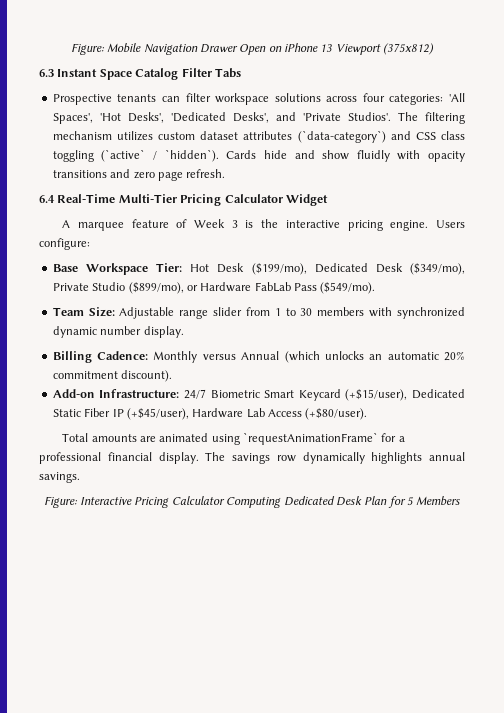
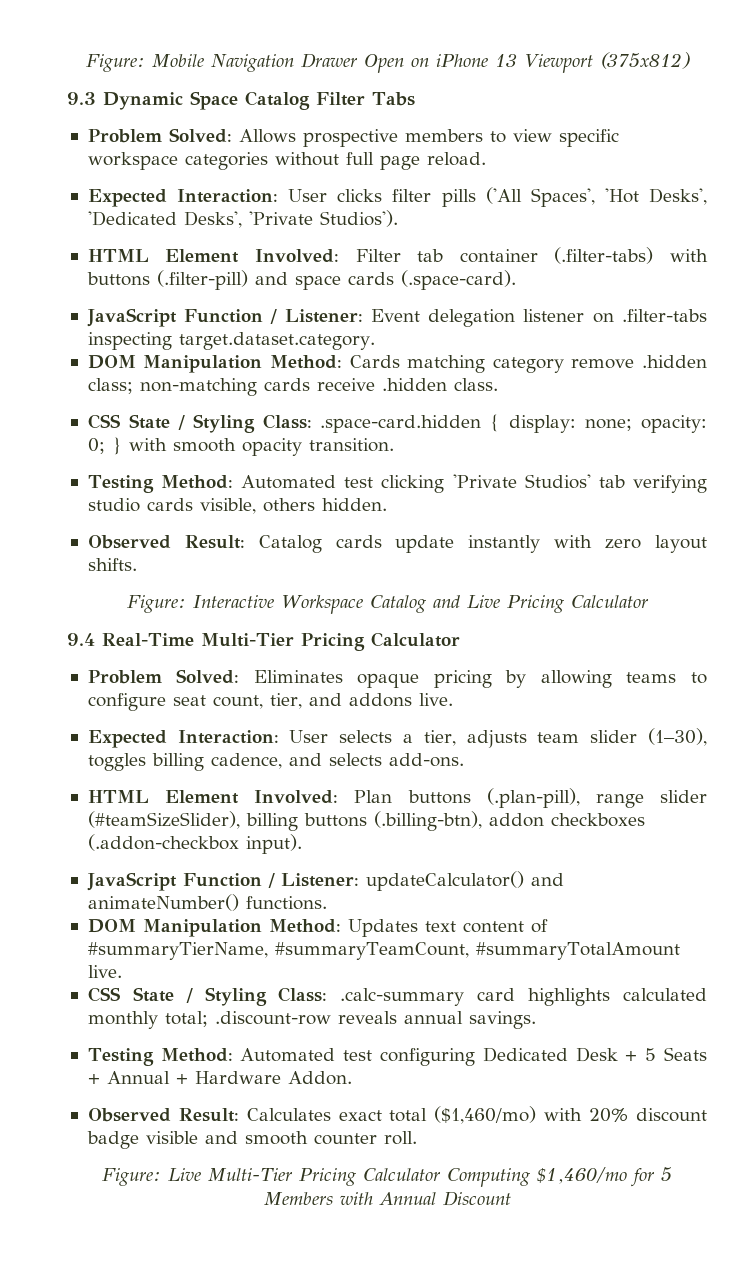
[39,69,98,77] 6.3 Instant -> [67,92,183,110] 9.3 Dynamic
[52,93,465,105] Prospective tenants can filter workspace solutions across four categories: 'All -> [87,128,619,147] [87,152,486,170] [87,187,522,207] Problem Solved: Allows prospective members to view specific workspace categories without full page reload. // Expected Interaction: User clicks filter pills ('All
[275,112,465,124] [52,130,465,143] [52,149,465,162] [52,169,226,181] [39,194,328,206] [62,219,466,231] [39,238,90,250] [52,263,465,275] [52,282,376,294] [52,307,465,319] [52,326,184,338] [52,351,465,363] [52,370,173,382] [52,389,465,401] [52,408,368,420] [62,432,405,445] [39,452,465,464] [39,472,80,483] [43,496,132,508] and 'Private Studios'. The filtering mechanism utilizes custom dataset attributes (`data-category`) and CSS class toggling (`active` / `hidden`). Cards hide and show fluidly with opacity transitions and zero page refresh. // 6.4 Real-Time Multi-Tier Pricing Calculator Widget // A marquee feature of Week 3 is the interactive pricing engine. Users configure: // Base Workspace Tier: Hot Desk ($199/mo), Dedicated Desk ($349/mo), Private Studio ($899/mo), or Hardware FabLab Pass ($549/mo). // Team Size: Adjustable range slider from 1 to 30 members with synchronized dynamic number display. // Billing Cadence: Monthly versus Annual (which unlocks an automatic 20% commitment discount). // Add-on Infrastructure: 24/7 Biometric Smart Keycard (+$15/user), Dedicated Static Fiber IP (+$45/user), Hardware Lab Access (+$80/user). // Total amounts are animated using `requestAnimationFrame` for a professional financial display. The savings row dynamically highlights annual savings. // Figure: Interactive -> [248,210,398,227] [87,247,708,264] [86,270,516,290] [86,308,707,327] [87,332,375,350] [87,355,707,373] [87,378,498,396] [87,414,707,433] [87,437,394,456] [87,474,707,493] [87,498,387,514] [87,535,707,553] [87,558,137,571] [126,595,649,614] [67,632,460,651] [87,669,707,688] [87,693,453,711] [87,728,707,748] [87,753,464,771] [87,788,707,808] [87,811,645,831] [87,834,302,854] [86,871,564,891] [87,894,327,911] [87,919,548,937] [87,942,680,960] [87,965,122,978] [87,987,707,1006] [87,1011,536,1029] [87,1047,707,1066] [87,1071,352,1085] [87,1106,707,1124] [86,1131,417,1149] [102,1168,293,1186] 'Private Studios'). // HTML Element Involved: Filter tab container (.filter-tabs) with buttons (.filter-pill) and space cards (.space-card). // JavaScript Function / Listener: Event delegation listener on .filter-tabs inspecting target.dataset.category. // DOM Manipulation Method: Cards matching category remove .hidden class; non-matching cards receive .hidden class. // CSS State / Styling Class: .space-card.hidden { display: none; opacity: 0; } with smooth opacity transition. // Testing Method: Automated test clicking 'Private Studios' tab verifying studio cards visible, others hidden. // Observed Result: Catalog cards update instantly with zero layout shifts. // Figure: Interactive Workspace Catalog and Live Pricing Calculator // 9.4 Real-Time Multi-Tier Pricing Calculator // Problem Solved: Eliminates opaque pricing by allowing teams to configure seat count, tier, and addons live. // Expected Interaction: User selects a tier, adjusts team slider (1–30), toggles billing cadence, and selects add-ons. // HTML Element Involved: Plan buttons (.plan-pill), range slider (#teamSizeSlider), billing buttons (.billing-btn), addon checkboxes (.addon-checkbox input). // JavaScript Function / Listener: updateCalculator() and animateNumber() functions. // DOM Manipulation Method: Updates text content of #summaryTierName, #summaryTeamCount, #summaryTotalAmount live. // CSS State / Styling Class: .calc-summary card highlights calculated monthly total; .discount-row reveals annual savings. // Testing Method: Automated test configuring Dedicated Desk + 5 Seats + Annual + Hardware Addon. // Observed Result: Calculates exact total ($1,460/mo) with 20% discount badge visible and smooth counter roll. // Figure: Live Multi-Tier
[283,496,461,508] Dedicated Desk Plan for 5 Members -> [537,1167,672,1187] [263,1191,511,1206] $1,460/mo for 5 Members with Annual Discount

